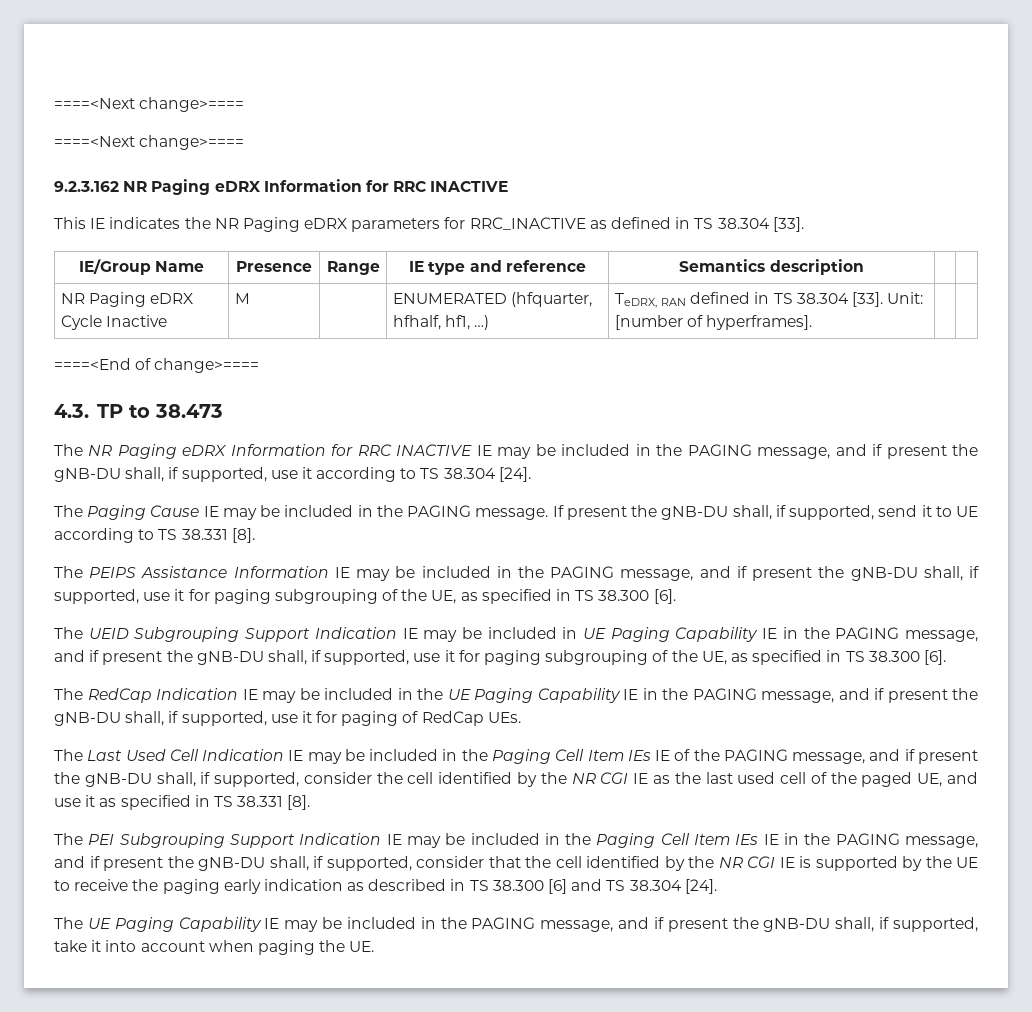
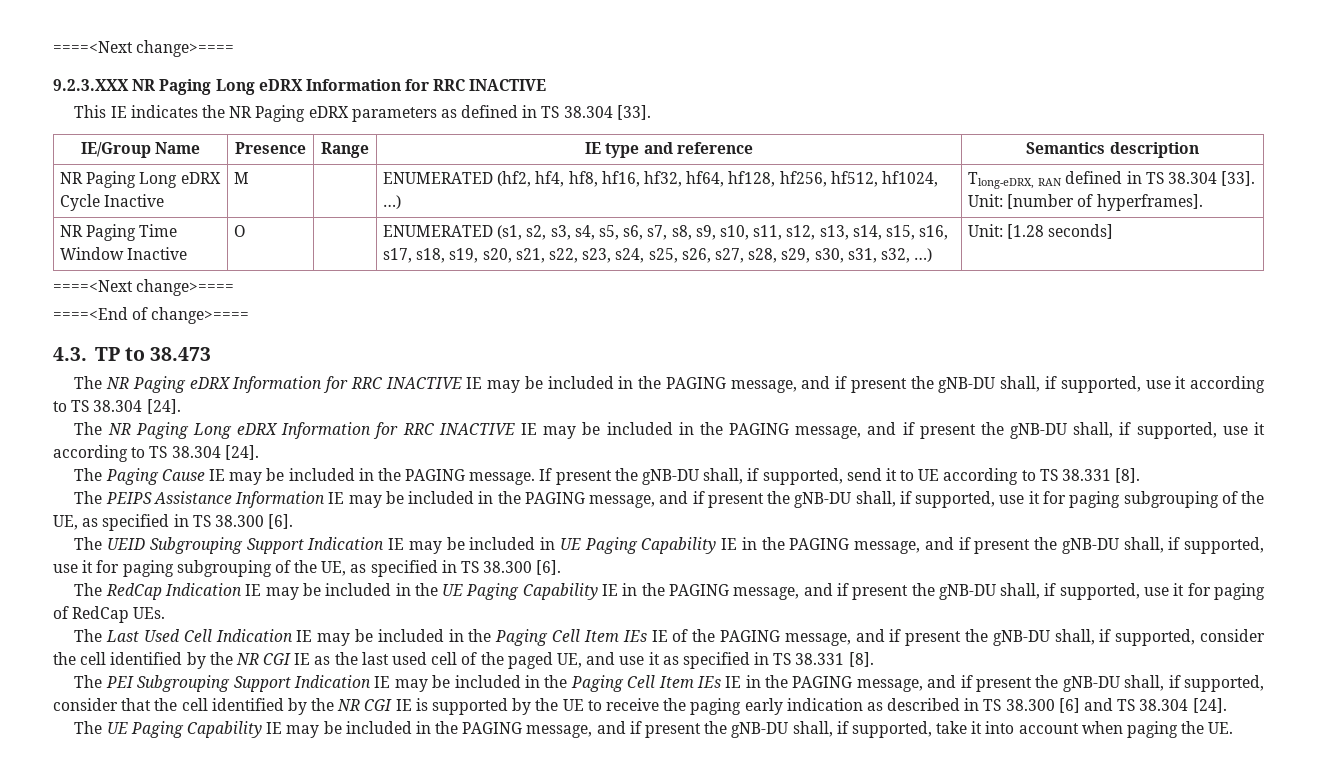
[54,97,245,112] [54,135,245,150] [54,179,211,195] ====<Next change>==== // ====<Next change>==== // 9.2.3.162 NR Paging -> [53,40,235,57] [53,79,255,95] ====<Next change>==== // 9.2.3.XXX NR Paging Long
[444,217,586,230] for RRC_INACTIVE -> (437, 114) none
[60,292,147,307] | | // NR Paging -> [60,171,178,188] // NR Paging Long
[511,292,593,307] [392,315,490,330] [614,293,657,308] (hfquarter, hfhalf, hf1, …) | TeDRX, -> [497,171,938,187] [383,195,402,209] [968,172,1035,189] (hf2, hf4, hf8, hf16, hf32, hf64, hf128, hf256, hf512, hf1024, …) | Tlong-eDRX,
(813, 322) | | -> [60,224,178,241] [60,247,188,260] [234,225,247,237] [383,225,949,240] [383,248,933,263] [968,224,1114,239] [53,279,235,296] // NR Paging Time Window Inactive | O | | ENUMERATED (s1, s2, s3, s4, s5, s6, s7, s8, s9, s10, s11, s12, s13, s14, s15, s16, s17, s18, s19, s20, s21, s22, s23, s24, s25, s26, s27, s28, s29, s30, s31, s32, …) | Unit: [1.28 seconds] // ====<Next change>====
(531, 474) none -> [74,422,1265,439] [53,445,259,462] // The NR Paging Long eDRX Information for RRC INACTIVE IE may be included in the PAGING message, and if present the gNB-DU shall, if supported, use it according to TS 38.304 [24].

